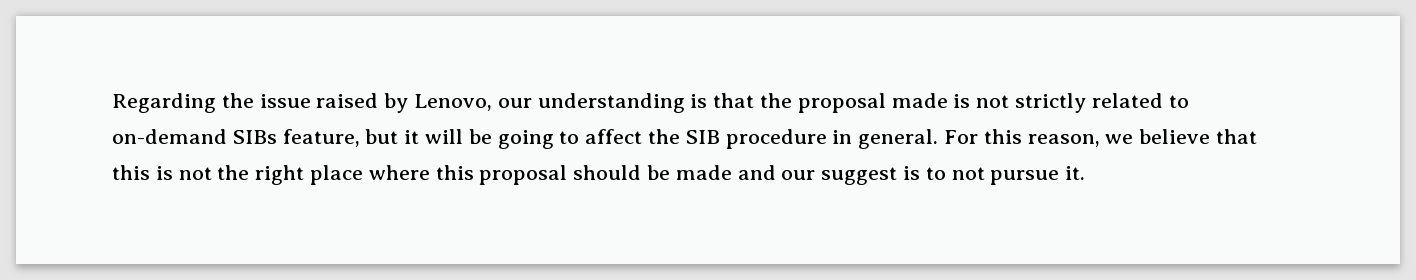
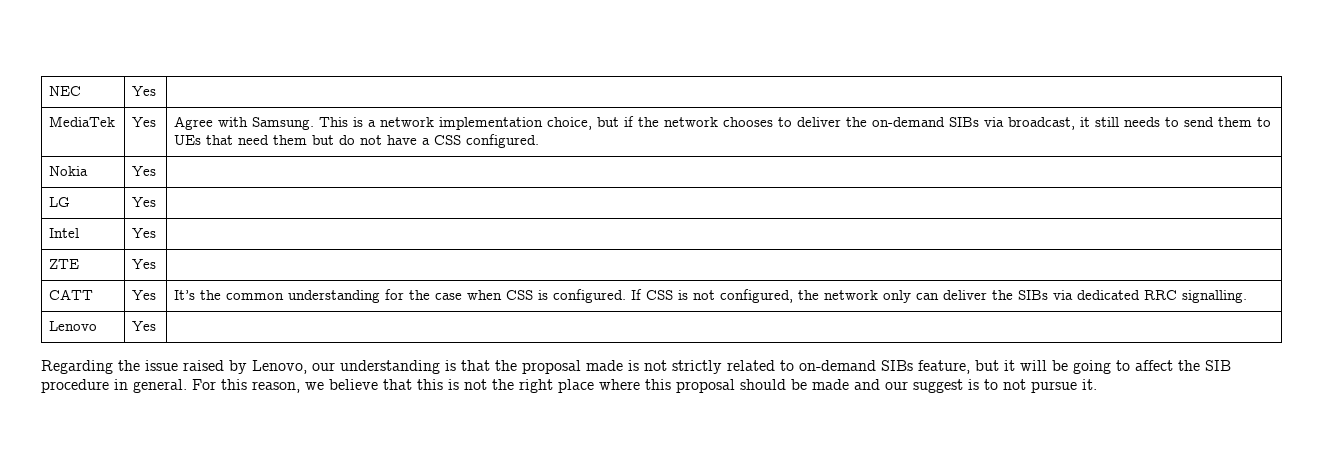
(112, 103) none -> [49,86,82,96] [132,86,157,96] [49,116,116,127] [132,117,157,127] [174,116,1272,130] [174,134,540,148] [49,166,89,176] [132,166,157,176] [49,197,71,207] [132,197,157,207] [49,228,80,238] [132,228,157,238] [49,259,80,269] [132,259,157,269] [49,289,94,300] [132,290,157,300] [174,289,1248,303] [49,321,98,331] [132,321,157,331] NEC | Yes | // MediaTek | Yes | Agree with Samsung. This is a network implementation choice, but if the network chooses to deliver the on-demand SIBs via broadcast, it still needs to send them to UEs that need them but do not have a CSS configured. // Nokia | Yes | // LG | Yes | // Intel | Yes | // ZTE | Yes | // CATT | Yes | It’s the common understanding for the case when CSS is configured. If CSS is not configured, the network only can deliver the SIBs via dedicated RRC signalling. // Lenovo | Yes | //

